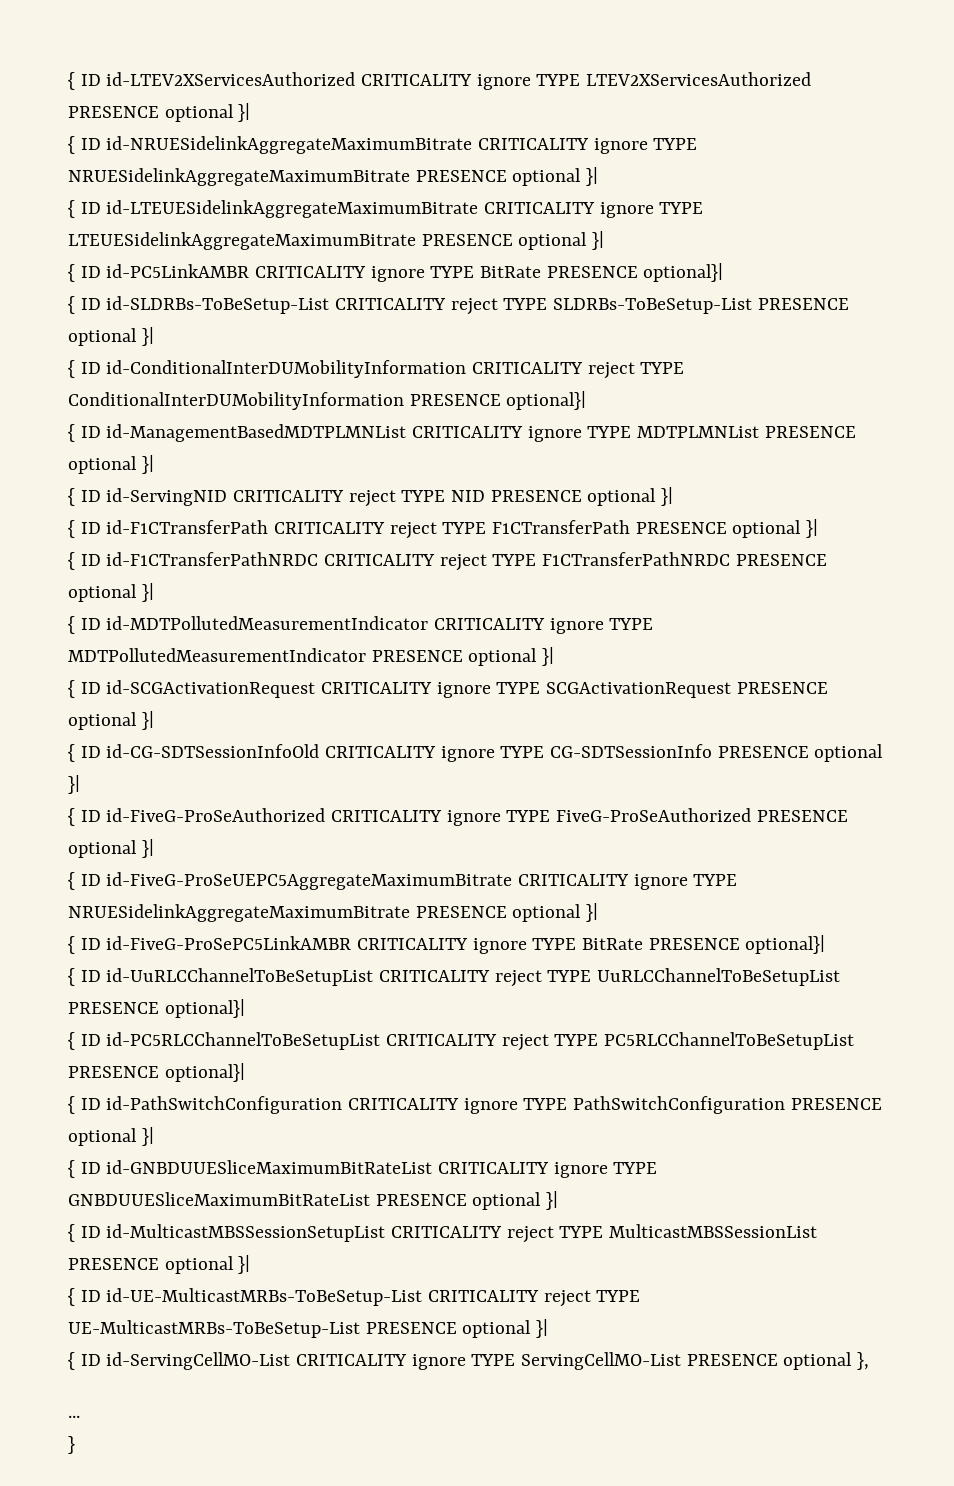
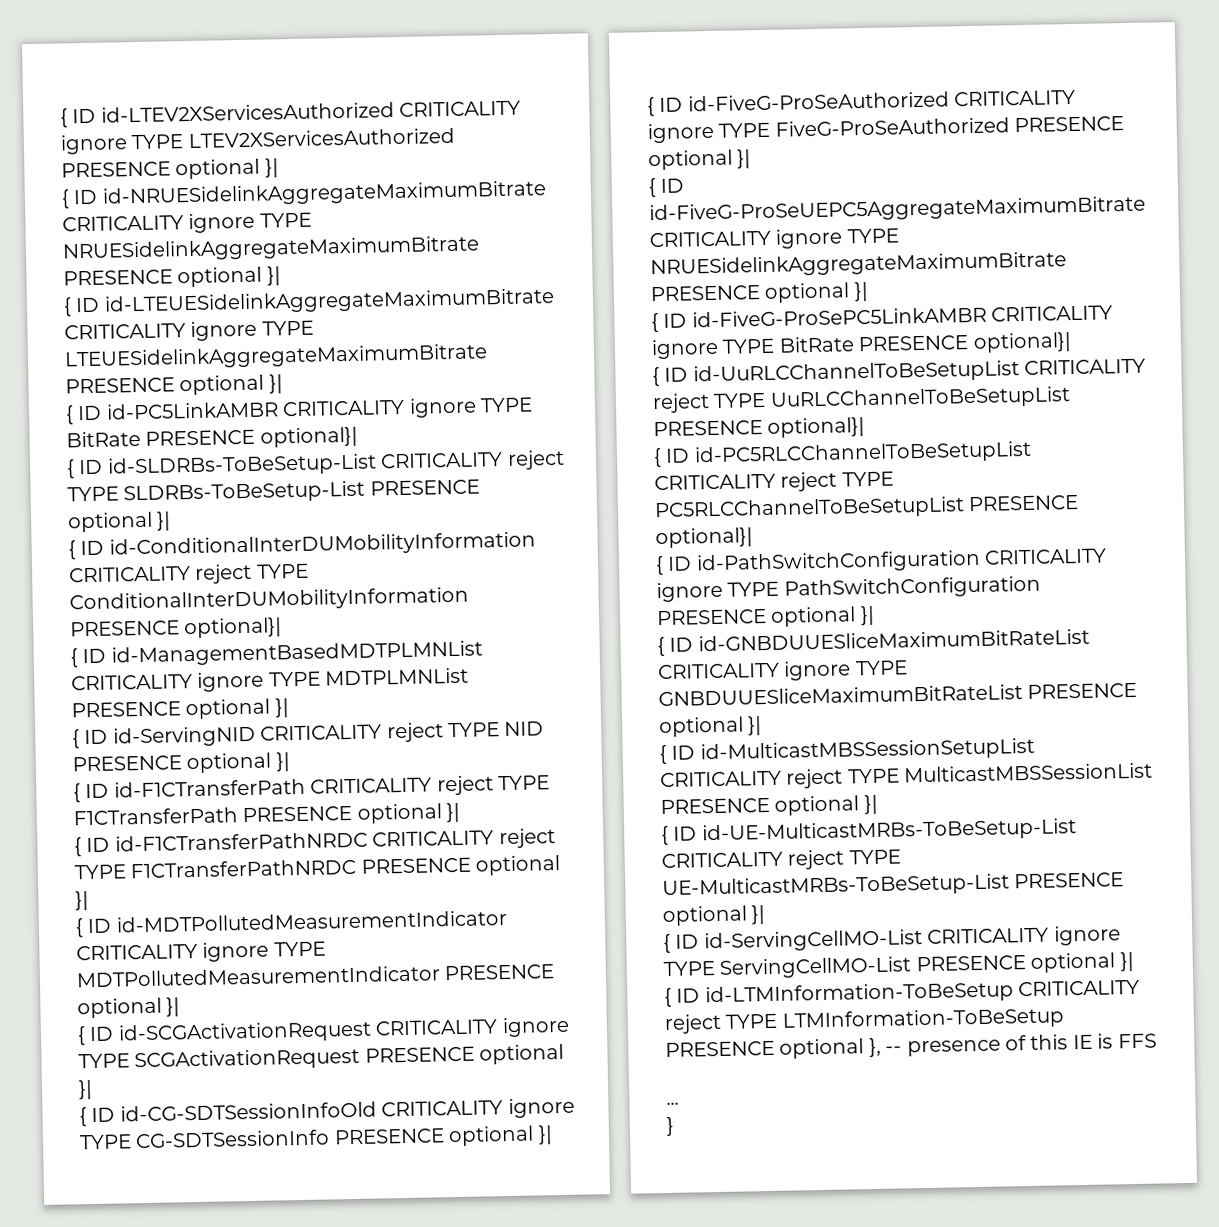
[857,1352,870,1370] }, -> [1119,952,1134,972] [664,979,1141,1008] [664,1007,1065,1035] [665,1033,1157,1059] }| // { ID id-LTMInformation-ToBeSetup CRITICALITY reject TYPE LTMInformation-ToBeSetup PRESENCE optional }, -- presence of this IE is FFS

